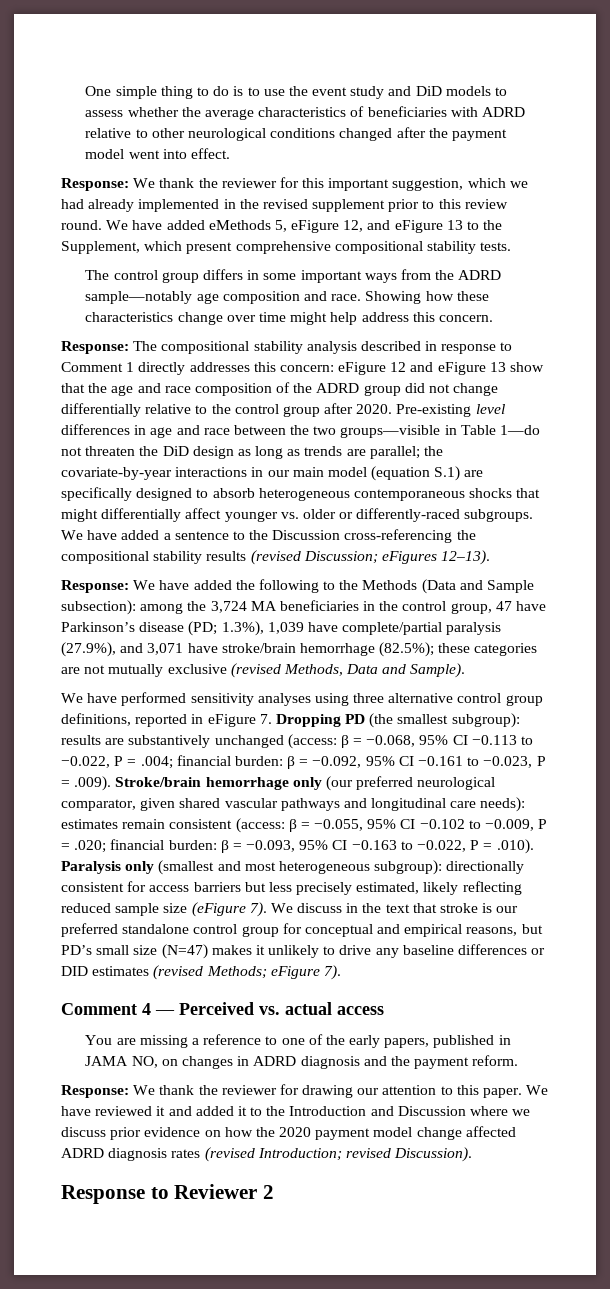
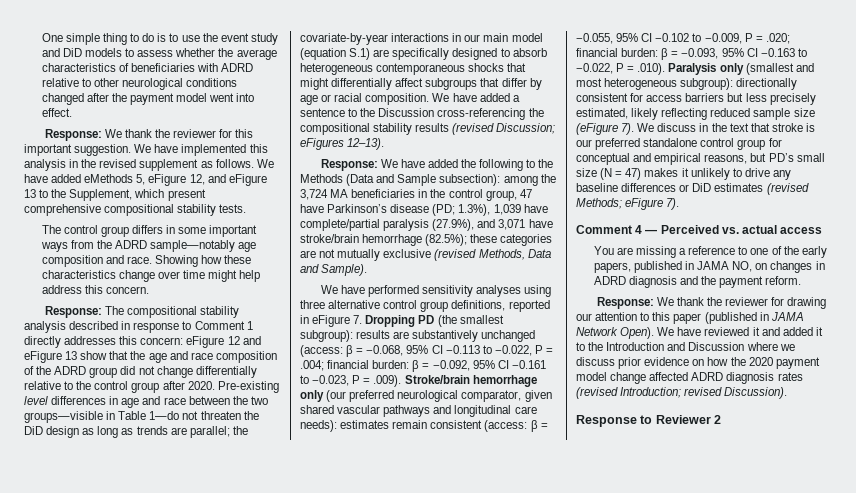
[392,178,528,191] [61,199,508,212] [61,220,102,230] suggestion, which we had already implemented in the revised supplement prior to this review round. -> [74,144,268,156] [24,159,254,171] suggestion. We have implemented this analysis in the revised supplement as follows.
[224,508,534,522] younger vs. older or differently-raced subgroups. -> [425,78,542,90] [300,93,430,105] subgroups that differ by age or racial composition.
[161,944,208,959] (N=47) -> [600,168,642,180] (N = 47)
[61,966,88,976] DID -> [692,183,712,192] DiD
[483,1088,523,1098] paper. -> [673,312,804,324] [576,327,655,339] paper (published in JAMA Network Open).

